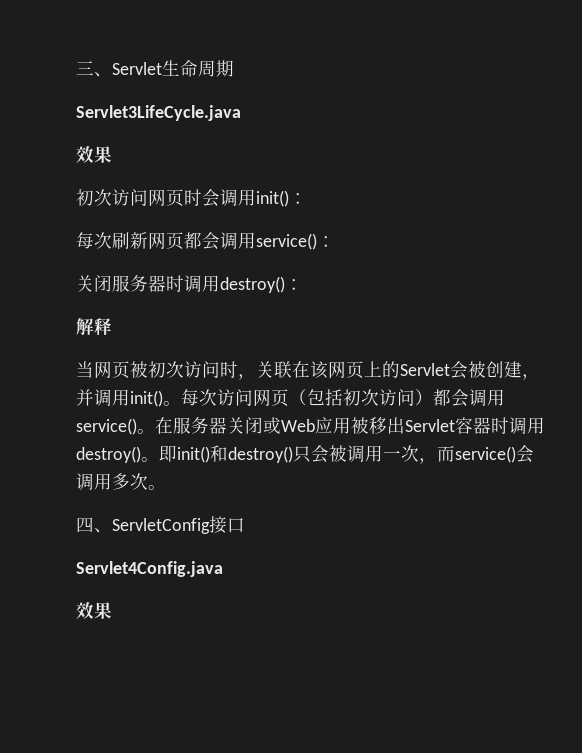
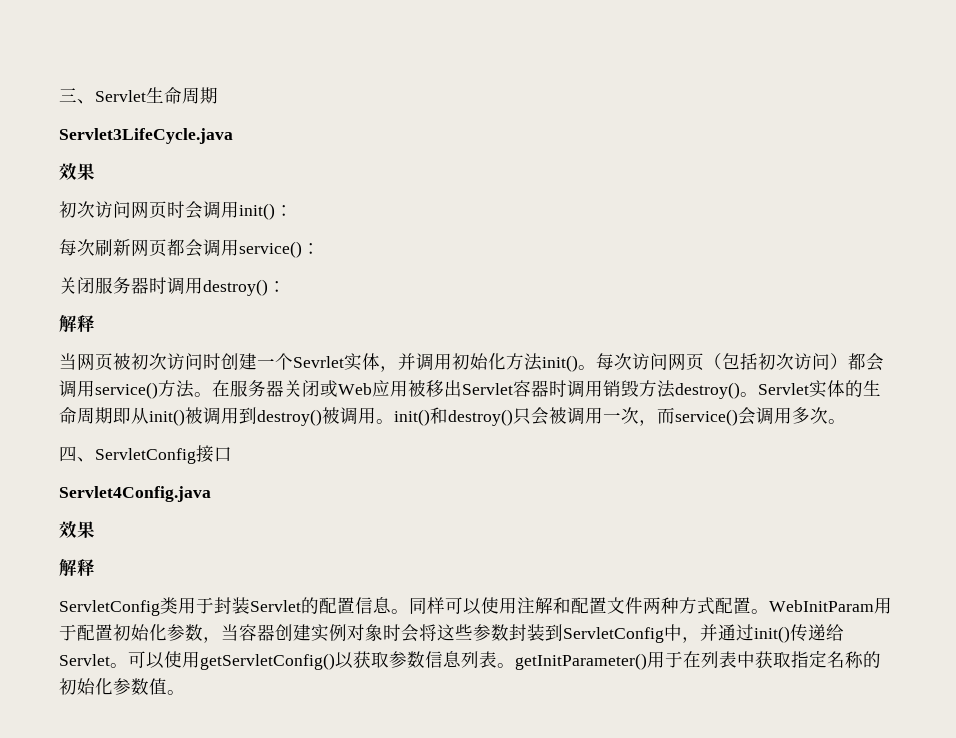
[238,361,540,380] [76,389,130,407] ，关联在该网页上的Servlet会被创建，并调用 -> [221,353,542,372] 创建一个Sevrlet实体，并调用初始化方法
(137, 426) none -> [158,380,194,398] 方法
[76,445,177,463] destroy()。即 -> [603,380,881,399] [59,407,394,426] 销毁方法destroy()。Servlet实体的生命周期即从init()被调用到destroy()被调用。
(112, 610) none -> [59,559,95,576] [59,597,892,616] [59,624,844,643] [59,650,881,670] [59,678,185,695] // 解释 // ServletConfig类用于封装Servlet的配置信息。同样可以使用注解和配置文件两种方式配置。WebInitParam用于配置初始化参数，当容器创建实例对象时会将这些参数封装到ServletConfig中，并通过init()传递给Servlet。可以使用getServletConfig()以获取参数信息列表。getInitParameter()用于在列表中获取指定名称的初始化参数值。

